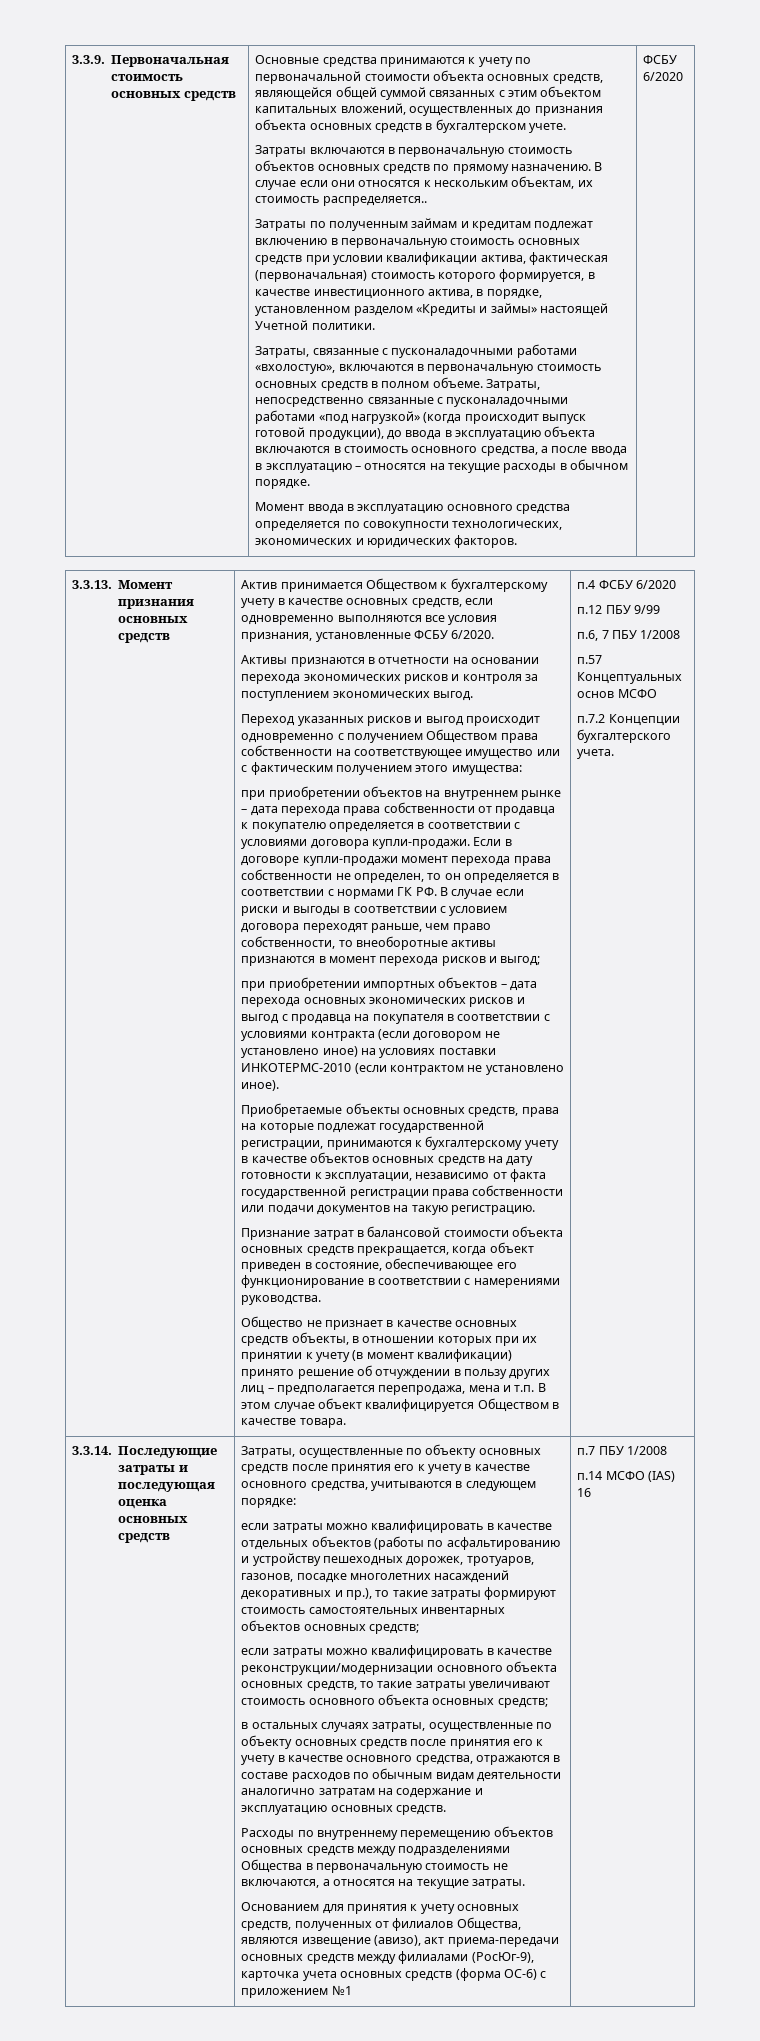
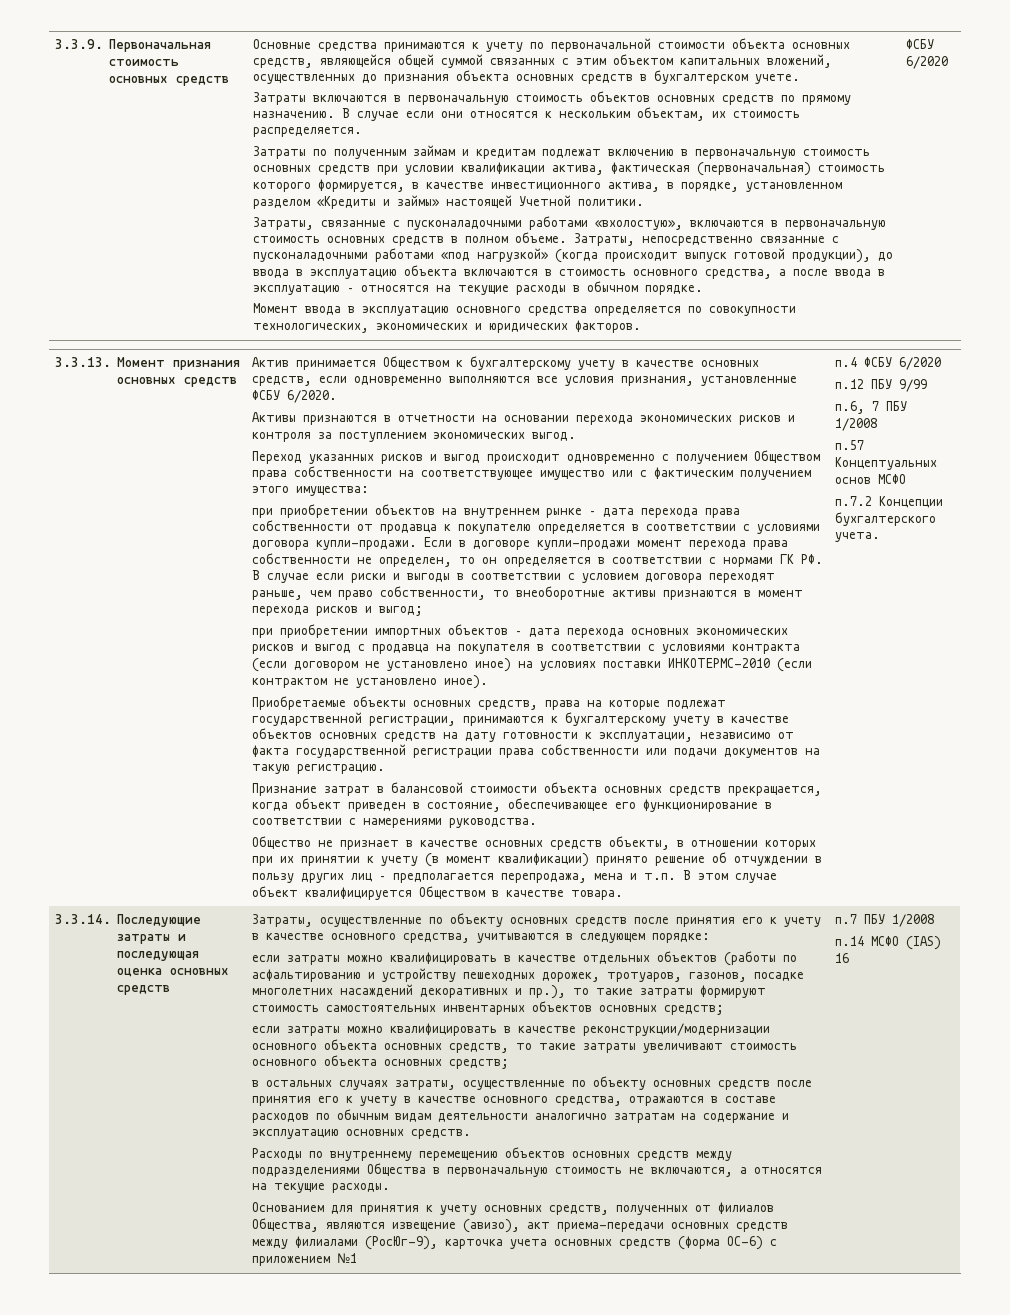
[322,196,427,206] распределяется.. -> [252,127,362,137] распределяется.
[472,1879,526,1889] затраты. -> [331,1183,390,1193] расходы.

